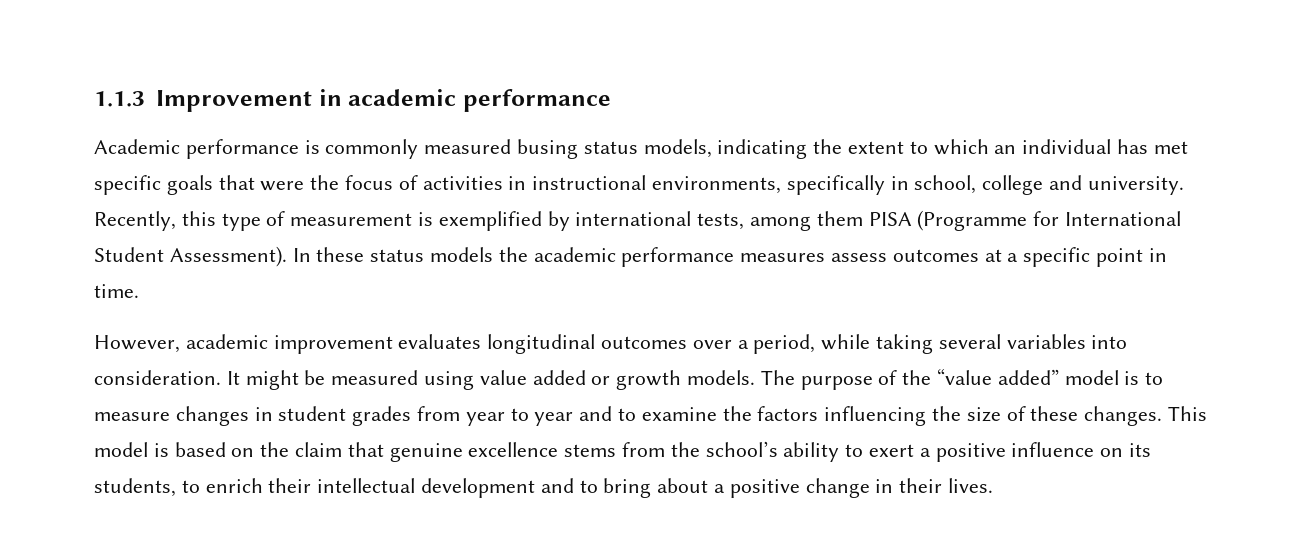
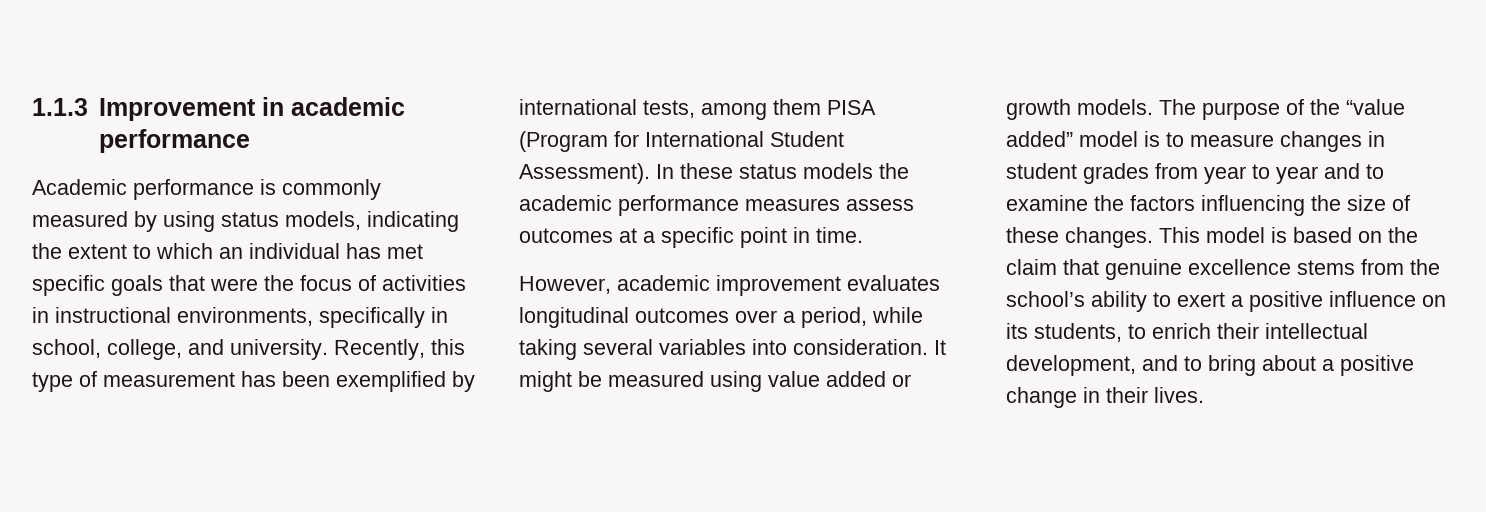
[517,139,579,159] busing -> [134,211,215,232] by using
[982,175,1044,195] college -> [107,339,182,360] college,
[418,212,434,226] is -> [241,371,330,387] has been
[917,210,1028,231] (Programme -> [519,131,608,152] (Program
[421,478,536,498] development -> [1006,355,1136,376] development,

